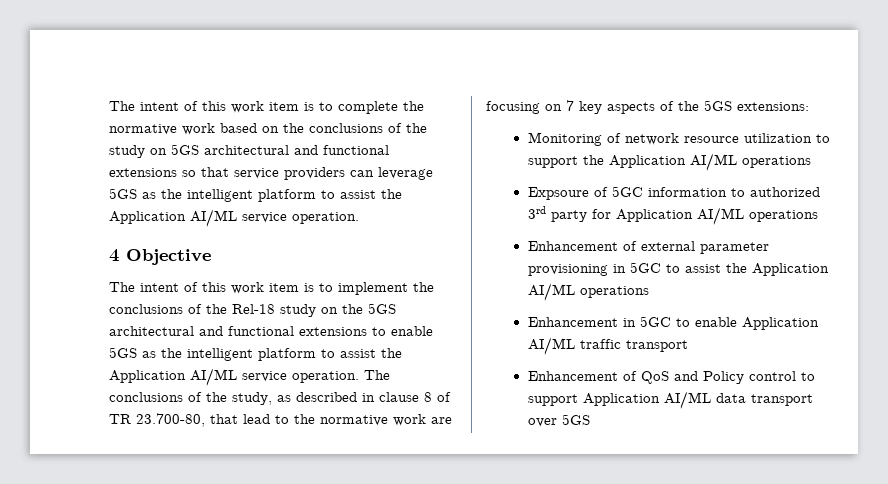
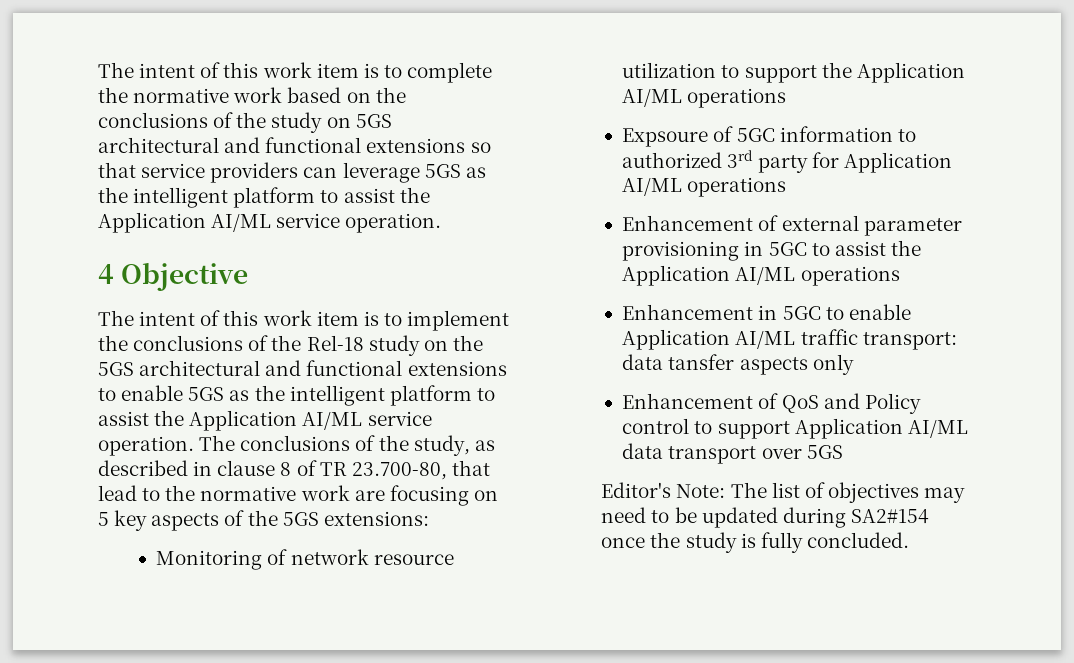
[566,100,574,111] 7 -> [98,512,109,526] 5
[625,340,688,352] transport -> [862,332,957,350] [622,354,854,375] transport: data tansfer aspects only
(590, 419) none -> [601,482,966,503] [601,507,930,528] [601,532,910,553] // Editor's Note: The list of objectives may need to be updated during SA2#154 once the study is fully concluded.

